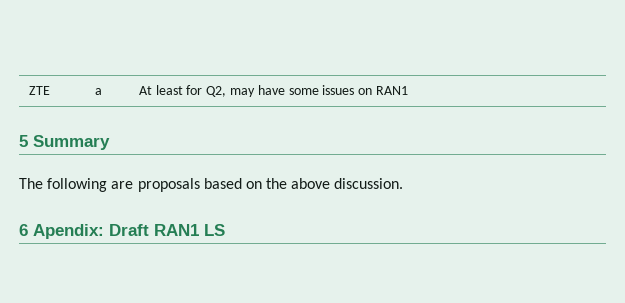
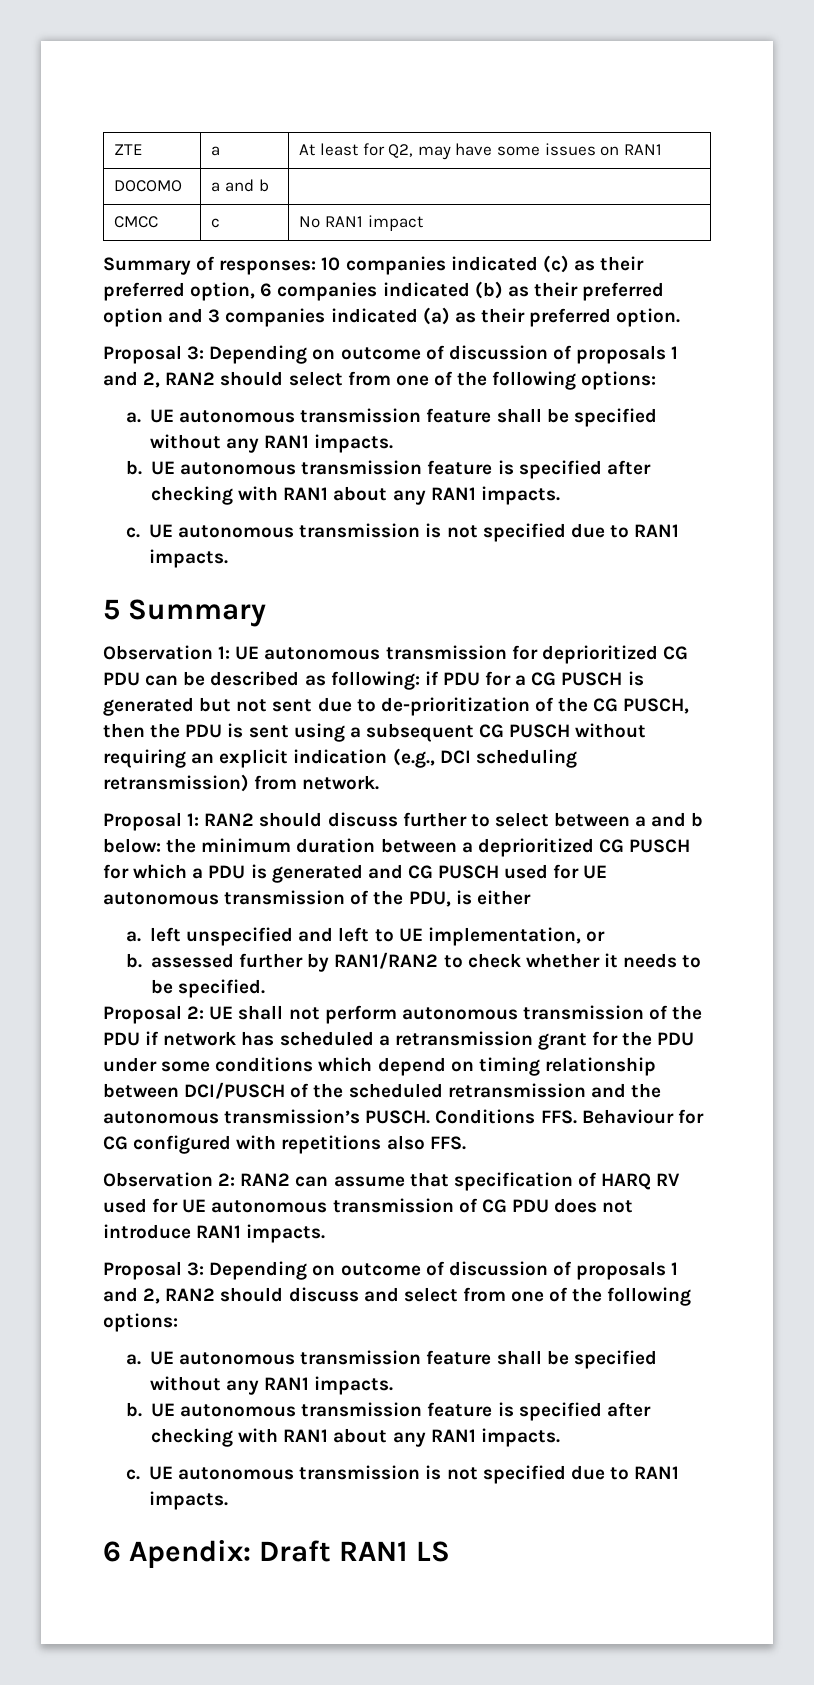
[19,135,110,150] [19,178,404,192] // 5 Summary // The following are proposals based on the above discussion. -> [114,180,183,192] [211,179,269,192] [114,216,159,228] [211,218,221,228] [299,215,423,231] [103,255,645,275] [103,281,665,301] [103,307,681,327] [103,345,679,364] [103,371,657,390] [125,408,657,427] [150,434,394,453] [125,460,651,479] [151,486,560,505] [125,523,680,542] [149,549,229,568] [103,599,266,627] [103,645,688,664] [103,671,644,690] [103,697,690,716] [103,723,647,742] [103,748,577,768] [103,774,380,792] [103,812,704,831] [103,838,691,857] [103,864,608,883] [103,890,531,907] [125,927,605,946] [125,952,702,972] [151,979,266,998] [103,1005,703,1024] [103,1031,695,1050] [103,1057,656,1076] [103,1082,661,1099] [103,1109,704,1124] [103,1135,466,1154] [103,1172,681,1191] [103,1198,634,1213] [103,1224,326,1243] [103,1261,679,1280] [103,1287,692,1306] [103,1313,178,1332] [125,1350,657,1369] [150,1376,394,1395] [125,1402,651,1421] [151,1428,560,1447] [125,1465,680,1484] [149,1491,229,1510] // DOCOMO | a and b | // CMCC | c | No RAN1 impact // Summary of responses: 10 companies indicated (c) as their preferred option, 6 companies indicated (b) as their preferred option and 3 companies indicated (a) as their preferred option. // Proposal 3: Depending on outcome of discussion of proposals 1 and 2, RAN2 should select from one of the following options: // a. UE autonomous transmission feature shall be specified without any RAN1 impacts. // b. UE autonomous transmission feature is specified after checking with RAN1 about any RAN1 impacts. // c. UE autonomous transmission is not specified due to RAN1 impacts. // 5 Summary // Observation 1: UE autonomous transmission for deprioritized CG PDU can be described as following: if PDU for a CG PUSCH is generated but not sent due to de-prioritization of the CG PUSCH, then the PDU is sent using a subsequent CG PUSCH without requiring an explicit indication (e.g., DCI scheduling retransmission) from network. // Proposal 1: RAN2 should discuss further to select between a and b below: the minimum duration between a deprioritized CG PUSCH for which a PDU is generated and CG PUSCH used for UE autonomous transmission of the PDU, is either // a. left unspecified and left to UE implementation, or // b. assessed further by RAN1/RAN2 to check whether it needs to be specified. // Proposal 2: UE shall not perform autonomous transmission of the PDU if network has scheduled a retransmission grant for the PDU under some conditions which depend on timing relationship between DCI/PUSCH of the scheduled retransmission and the autonomous transmission’s PUSCH. Conditions FFS. Behaviour for CG configured with repetitions also FFS. // Observation 2: RAN2 can assume that specification of HARQ RV used for UE autonomous transmission of CG PDU does not introduce RAN1 impacts. // Proposal 3: Depending on outcome of discussion of proposals 1 and 2, RAN2 should discuss and select from one of the following options: // a. UE autonomous transmission feature shall be specified without any RAN1 impacts. // b. UE autonomous transmission feature is specified after checking with RAN1 about any RAN1 impacts. // c. UE autonomous transmission is not specified due to RAN1 impacts.

